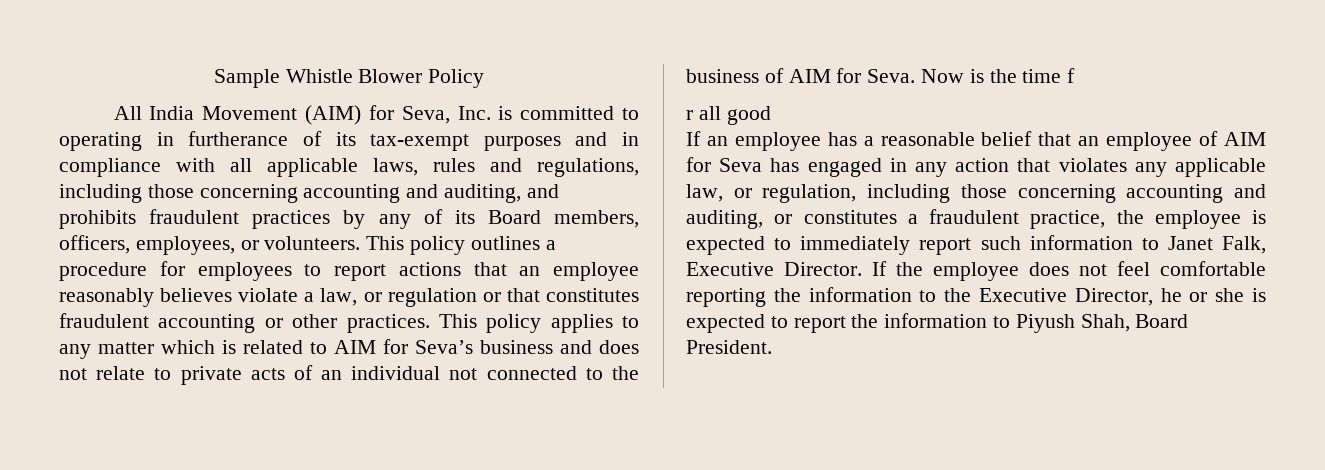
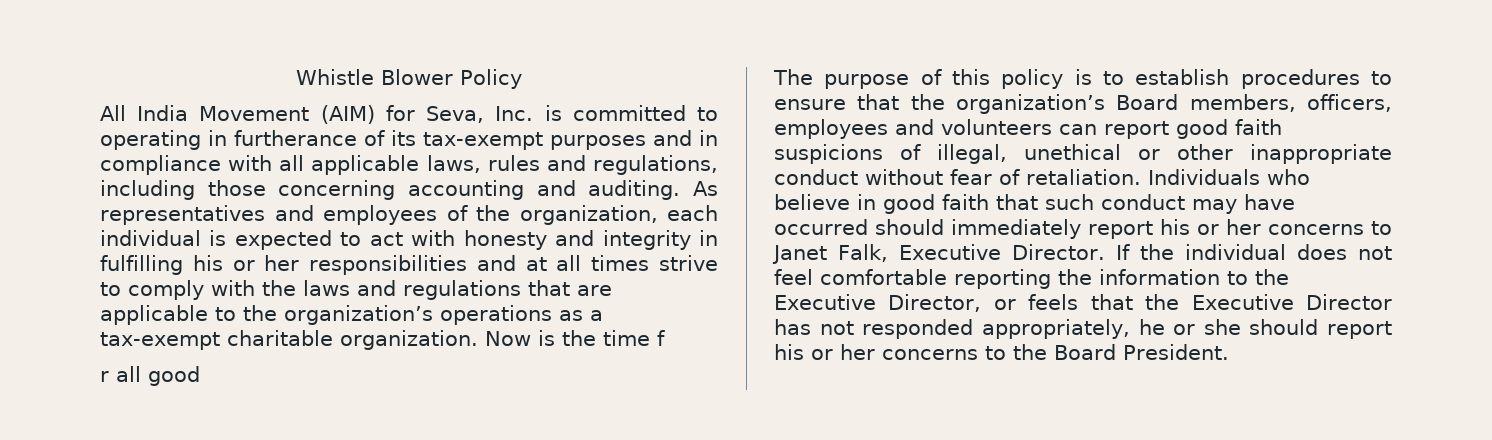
[213,69,280,88] Sample -> (296, 77) none
[444,184,559,203] [59,209,639,229] [59,235,556,255] [59,261,639,281] [59,288,639,307] [59,313,639,333] [59,339,639,359] [59,365,639,385] [686,68,916,83] auditing, and prohibits fraudulent practices by any of its Board members, officers, employees, or volunteers. This policy outlines a procedure for employees to report actions that an employee reasonably believes violate a law, or regulation or that constitutes fraudulent accounting or other practices. This policy applies to any matter which is related to AIM for Seva’s business and does not relate to private acts of an individual not connected to the business of AIM for Seva. -> [588,180,719,200] [100,205,718,225] [100,230,719,250] [100,255,718,275] [100,280,612,300] [100,305,603,325] [100,330,478,350] auditing. As representatives and employees of the organization, each individual is expected to act with honesty and integrity in fulfilling his or her responsibilities and at all times strive to comply with the laws and regulations that are applicable to the organization’s operations as a tax-exempt charitable organization.
[686,131,1266,151] [686,157,1266,177] [686,184,1266,203] [686,209,1266,229] [686,235,1133,255] If an employee has a reasonable belief that an employee of AIM for Seva has engaged in any action that violates any applicable law, or regulation, including those concerning accounting and auditing, or constitutes a fraudulent practice, the employee is expected to immediately report such information -> [773,69,1392,89] [774,94,1392,114] [774,119,1282,139] [774,144,1392,164] [774,169,1310,185] [774,194,1295,214] [774,219,1364,239] The purpose of this policy is to establish procedures to ensure that the organization’s Board members, officers, employees and volunteers can report good faith suspicions of illegal, unethical or other inappropriate conduct without fear of retaliation. Individuals who believe in good faith that such conduct may have occurred should immediately report his or her concerns
[933,262,1019,281] employee -> [1184,244,1286,260] individual
[1160,288,1266,302] [686,313,1130,333] he or she is expected to report the information to Piyush Shah, -> [993,294,1392,310] [774,319,1392,339] [774,344,1047,360] or feels that the Executive Director has not responded appropriately, he or she should report his or her concerns to the

